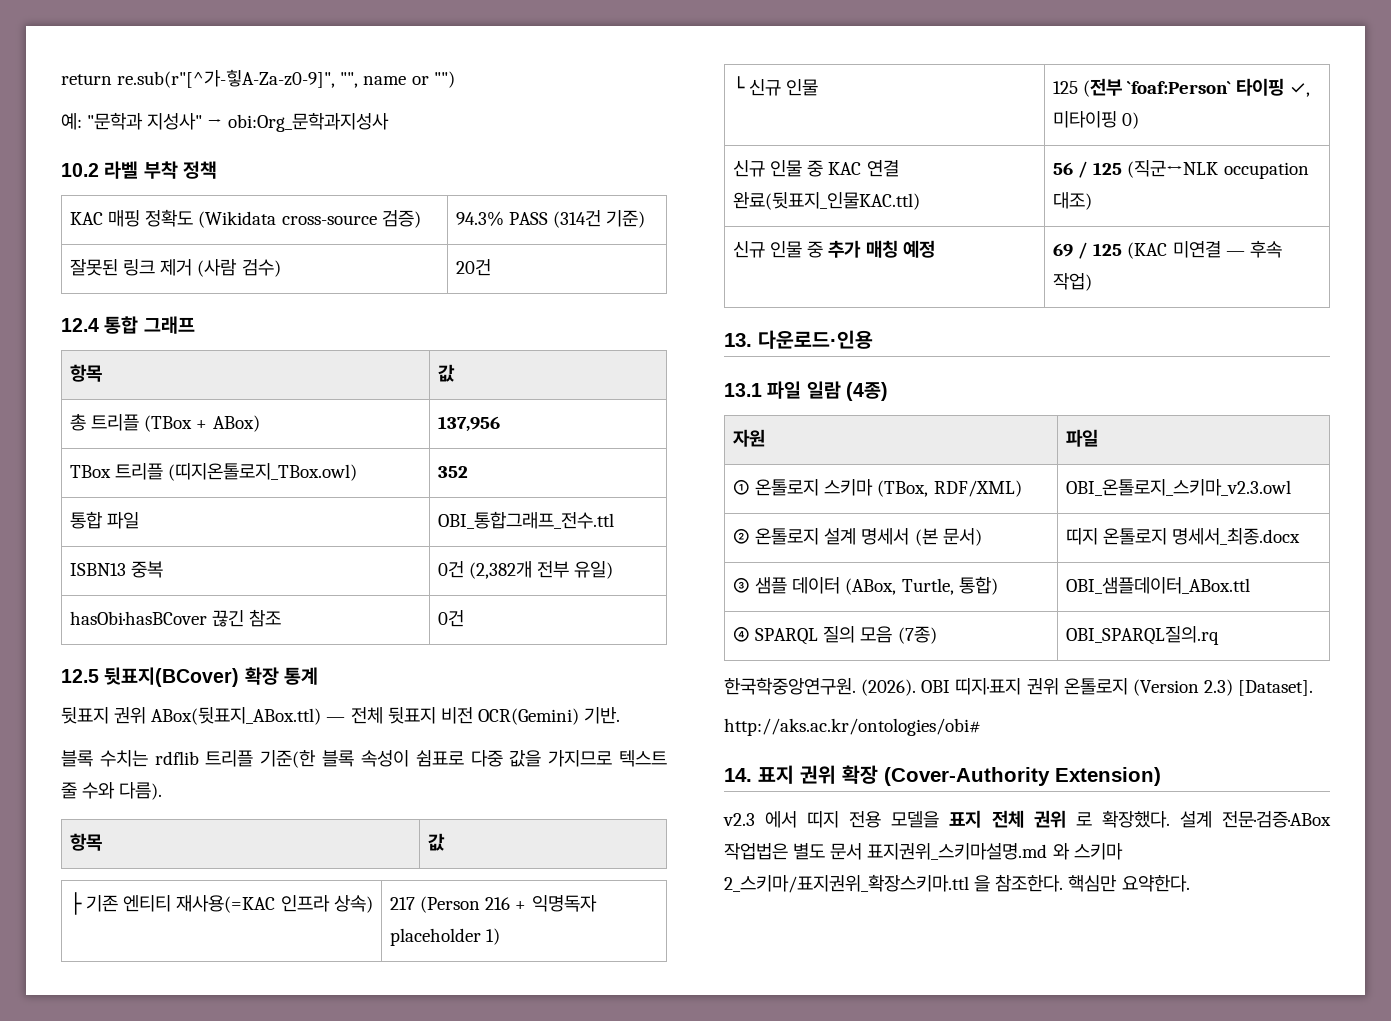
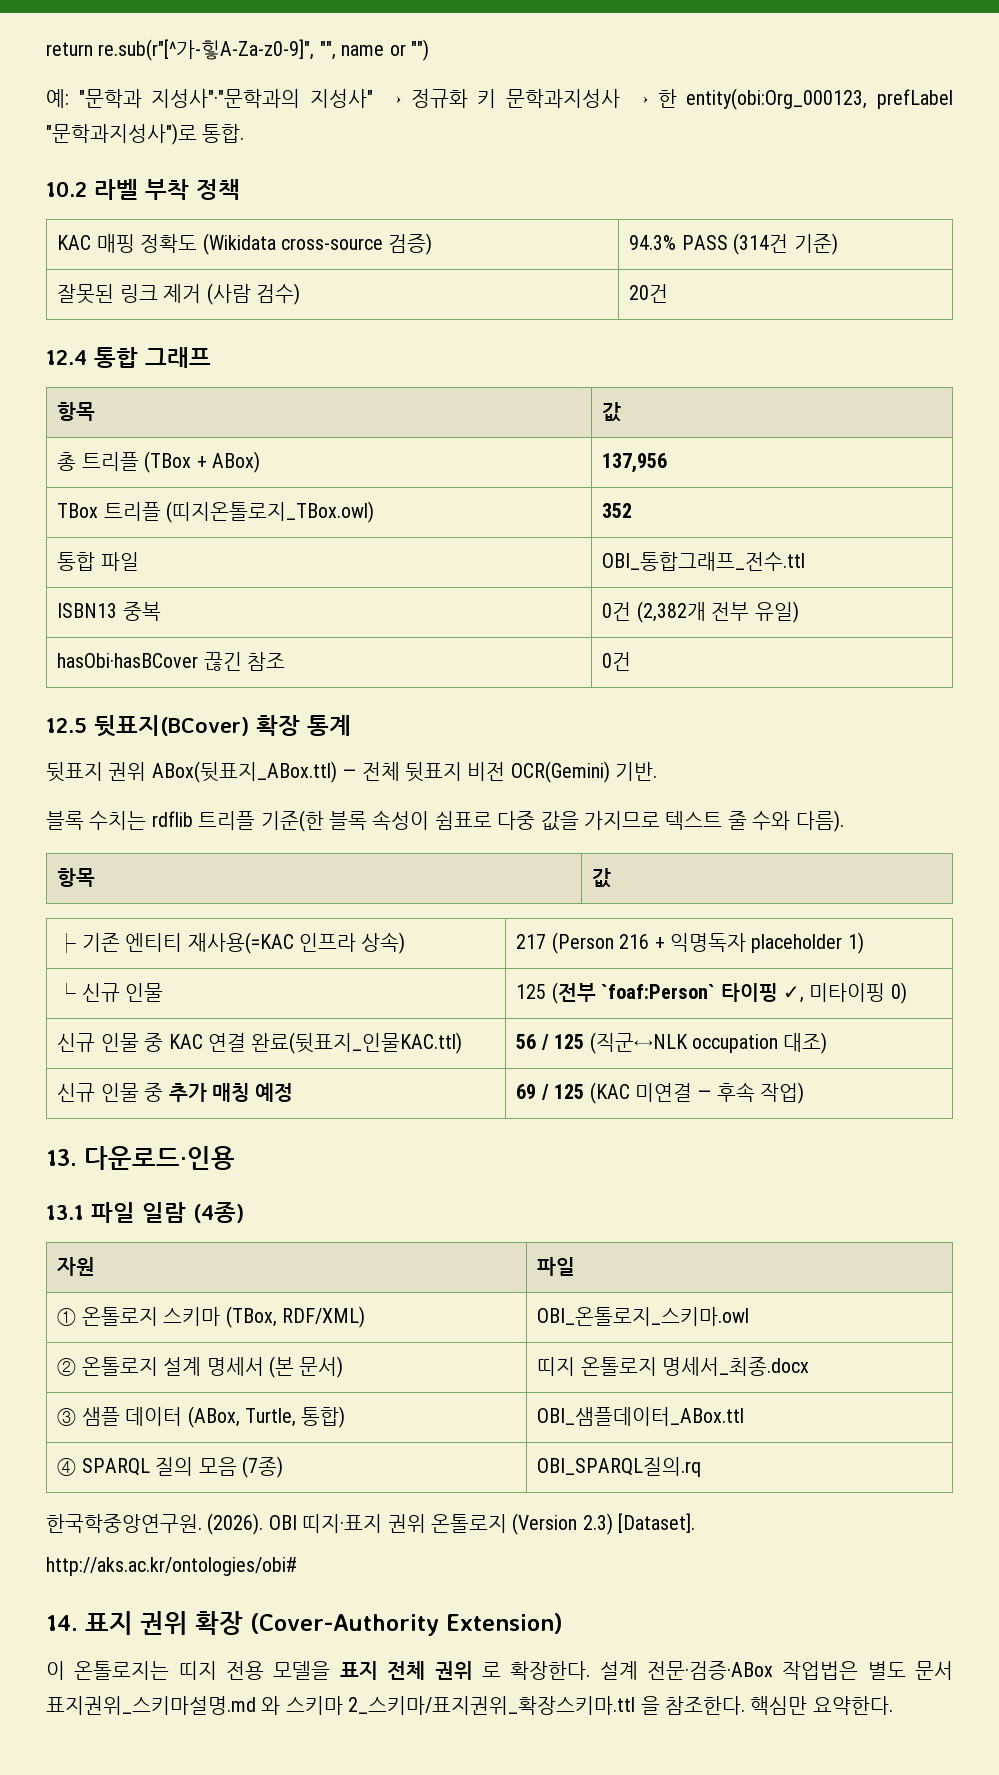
(144, 121) none -> [151,89,301,108] 지성사"·"문학과의
[227,112,389,132] obi:Org_문학과지성사 -> [410,88,953,110] [46,123,245,145] 정규화 키 문학과지성사 → 한 entity(obi:Org_000123, prefLabel "문학과지성사")로 통합.
[1065,479,1291,496] OBI_온톨로지_스키마_v2.3.owl -> [537,1307,750,1326] OBI_온톨로지_스키마.owl
[723,811,798,828] v2.3 에서 -> [46,1661,170,1680] 이 온톨로지는
[1101,810,1170,828] 확장했다. -> [510,1661,591,1680] 확장한다.

